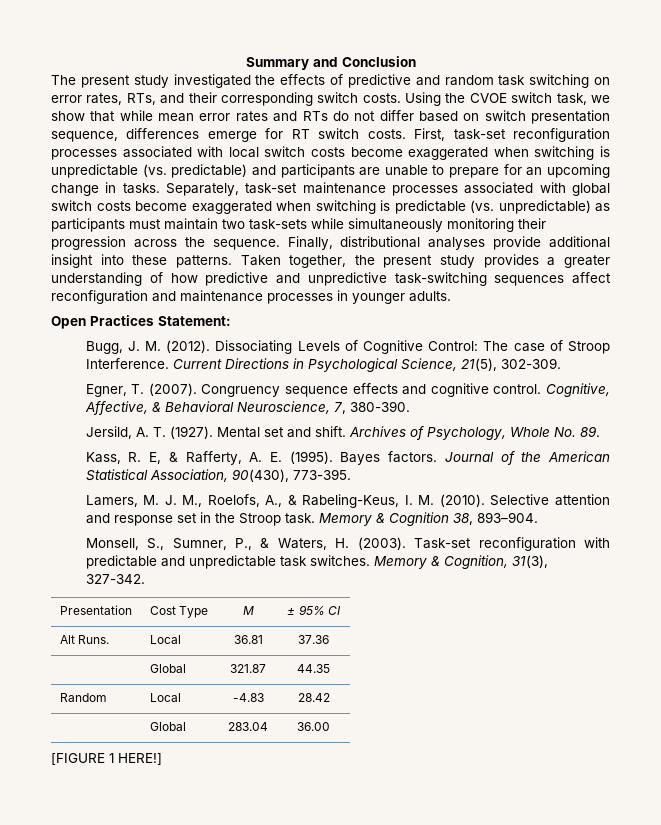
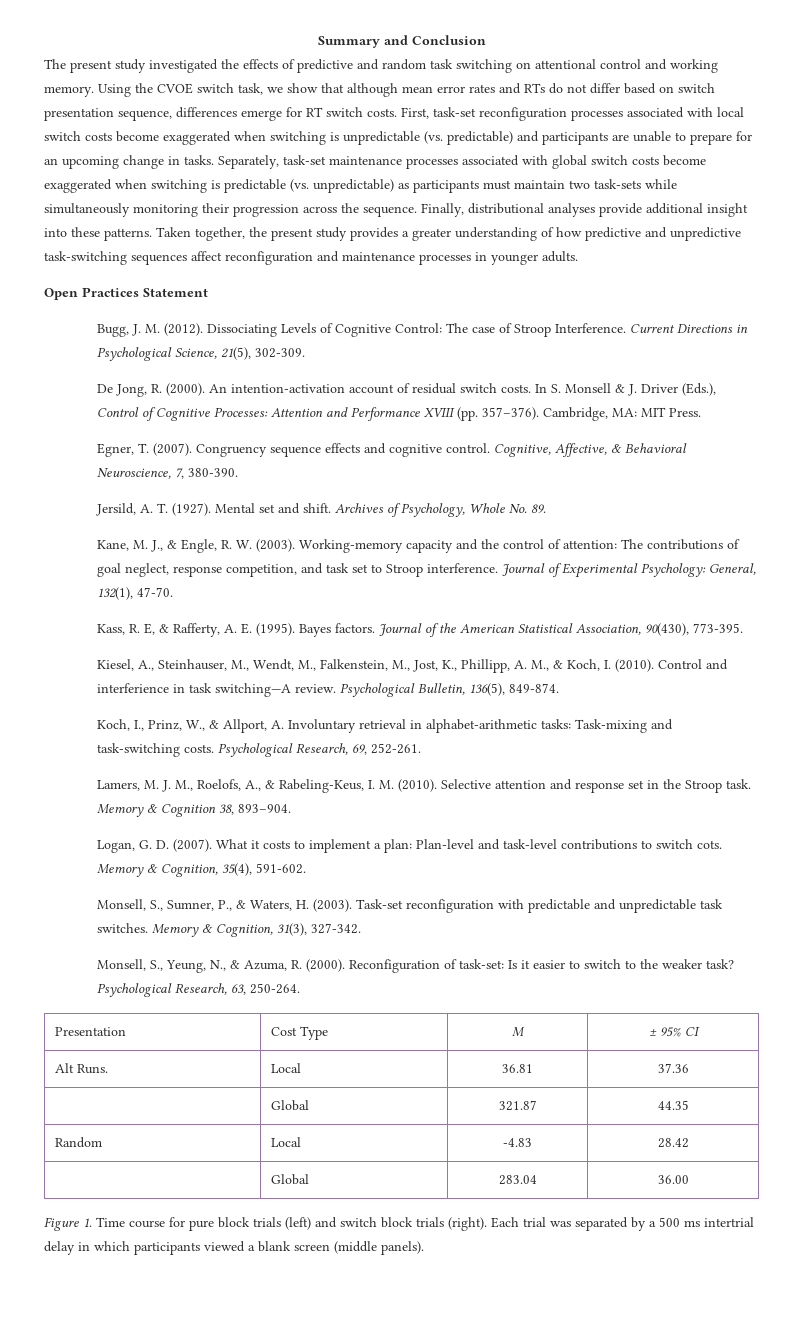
[51,92,401,106] error rates, RTs, and their corresponding switch costs. -> [535,59,718,73] [44,86,94,97] attentional control and working memory.
[119,110,153,121] while -> [347,83,398,97] although
[158,316,231,326] Statement: -> [143,288,208,297] Statement
(561, 363) none -> [97,383,717,397] [97,407,702,421] // De Jong, R. (2000). An intention-activation account of residual switch costs. In S. Monsell & J. Driver (Eds.), Control of Cognitive Processes: Attention and Performance XVIII (pp. 357–376). Cambridge, MA: MIT Press.
(600, 431) none -> [97,539,741,553] [97,563,757,578] [97,587,174,600] // Kane, M. J., & Engle, R. W. (2003). Working-memory capacity and the control of attention: The contributions of goal neglect, response competition, and task set to Stroop interference. Journal of Experimental Psychology: General, 132(1), 47-70.
(351, 474) none -> [97,659,729,673] [97,683,560,697] [97,719,674,733] [97,743,422,757] // Kiesel, A., Steinhauser, M., Wendt, M., Falkenstein, M., Jost, K., Phillipp, A. M., & Koch, I. (2010). Control and interferience in task switching—A review. Psychological Bulletin, 136(5), 849-874. // Koch, I., Prinz, W., & Allport, A. Involuntary retrieval in alphabet-arithmetic tasks: Task-mixing and task-switching costs. Psychological Research, 69, 252-261.
(538, 517) none -> [97,839,723,853] [97,863,307,877] // Logan, G. D. (2007). What it costs to implement a plan: Plan-level and task-level contributions to switch cots. Memory & Cognition, 35(4), 591-602.
(145, 579) none -> [97,959,735,973] [97,983,301,997] // Monsell, S., Yeung, N., & Azuma, R. (2000). Reconfiguration of task-set: Is it easier to switch to the weaker task? Psychological Research, 63, 250-264.
[51,753,162,765] [FIGURE 1 HERE!] -> [44,1217,754,1231] [44,1241,424,1255] Figure 1. Time course for pure block trials (left) and switch block trials (right). Each trial was separated by a 500 ms intertrial delay in which participants viewed a blank screen (middle panels).

